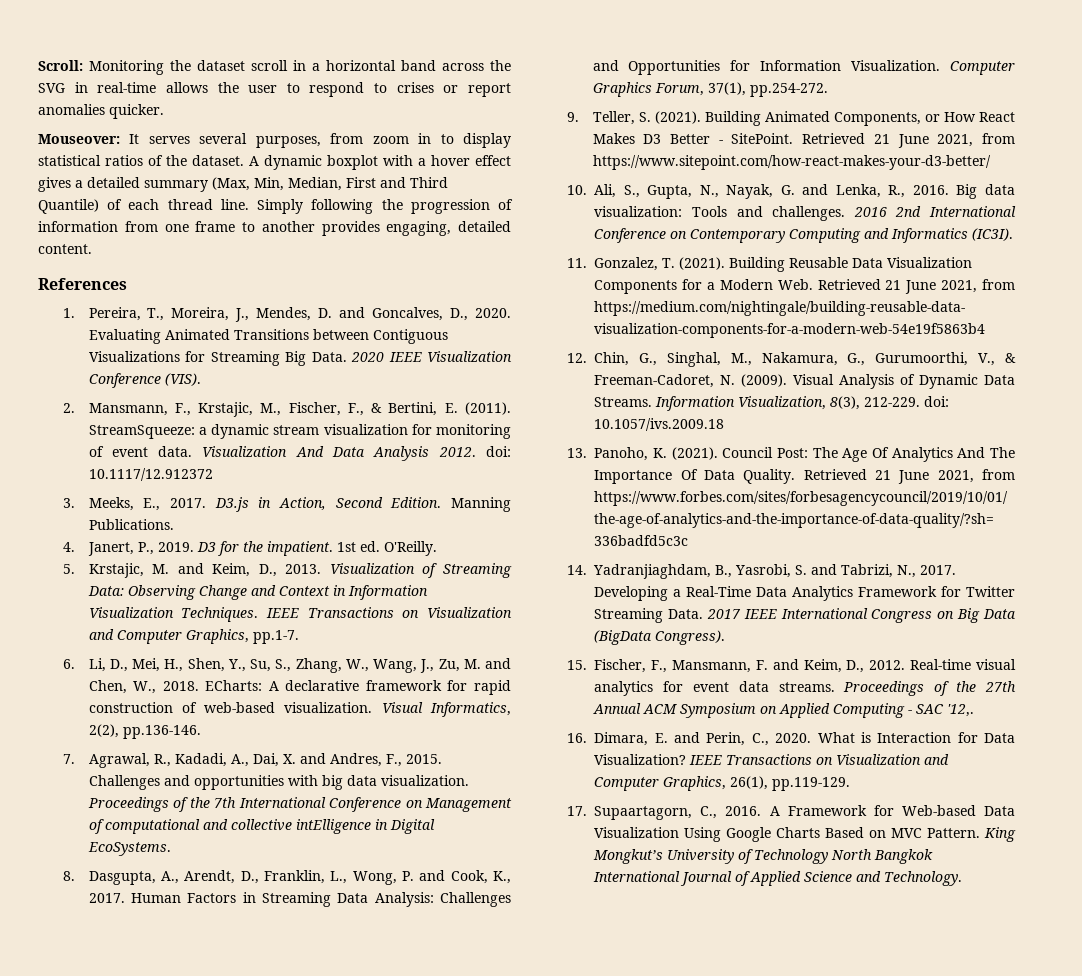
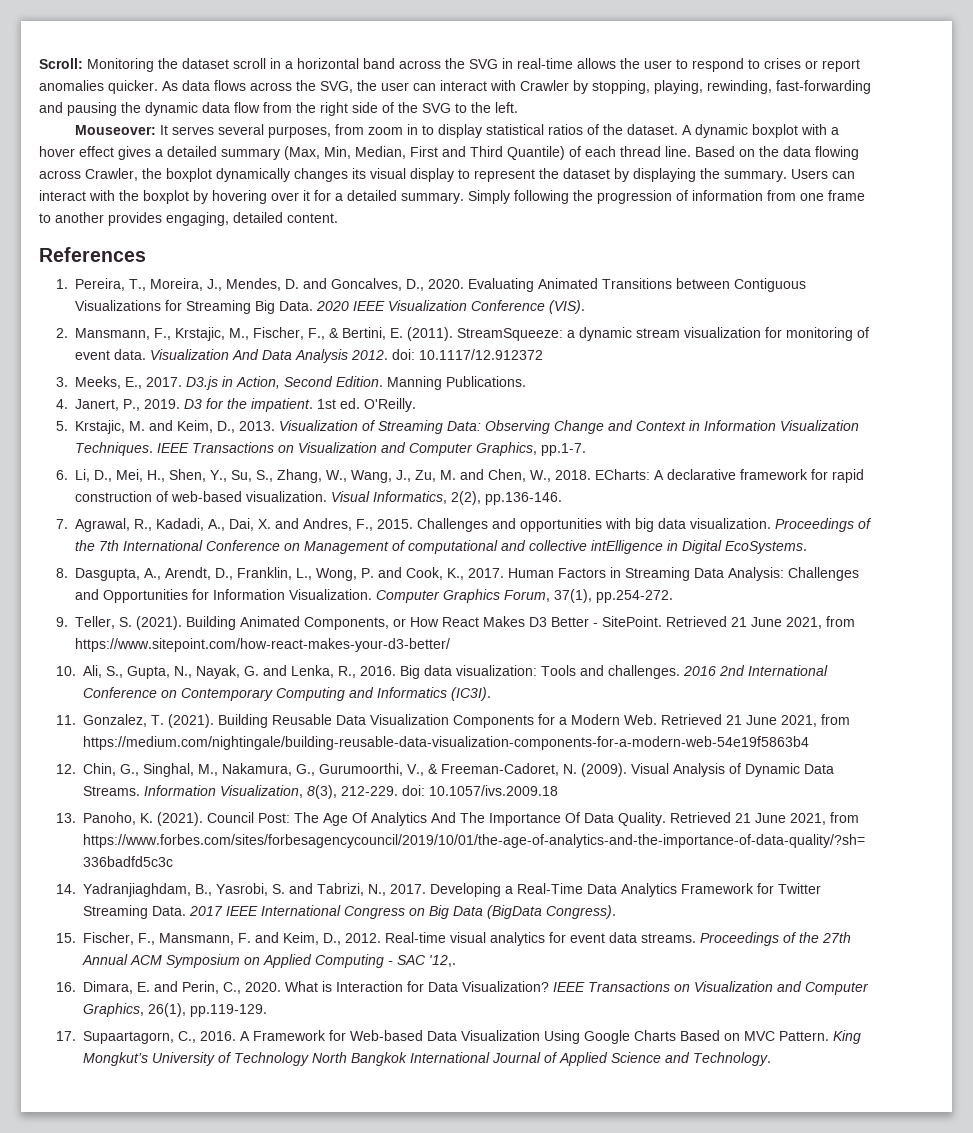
(164, 111) none -> [162,80,871,94] [39,102,518,116] As data flows across the SVG, the user can interact with Crawler by stopping, playing, rewinding, fast-forwarding and pausing the dynamic data flow from the right side of the SVG to the left.
(249, 204) none -> [695,146,859,160] [39,168,855,182] [39,190,464,204] Based on the data flowing across Crawler, the boxplot dynamically changes its visual display to represent the dataset by displaying the summary. Users can interact with the boxplot by hovering over it for a detailed summary.

